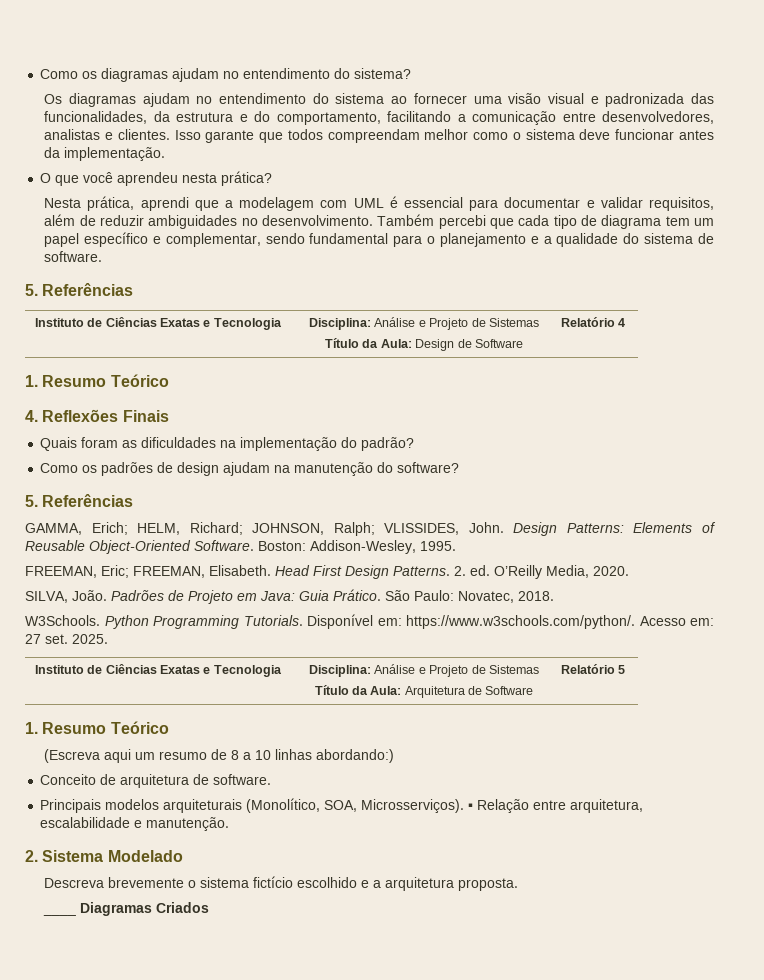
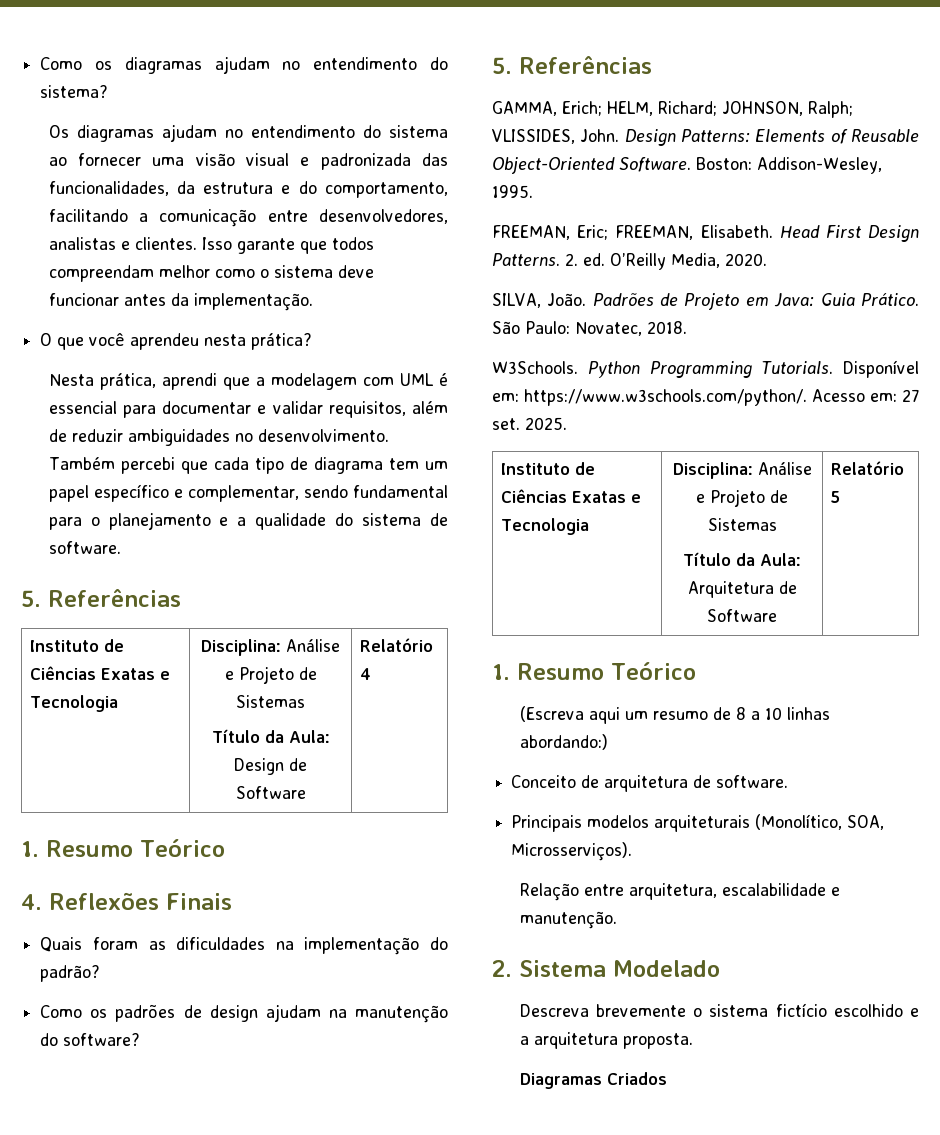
[468,803,474,810] ▪ -> (633, 851) //
[43,913,77,916] ____ -> (693, 1041) none

